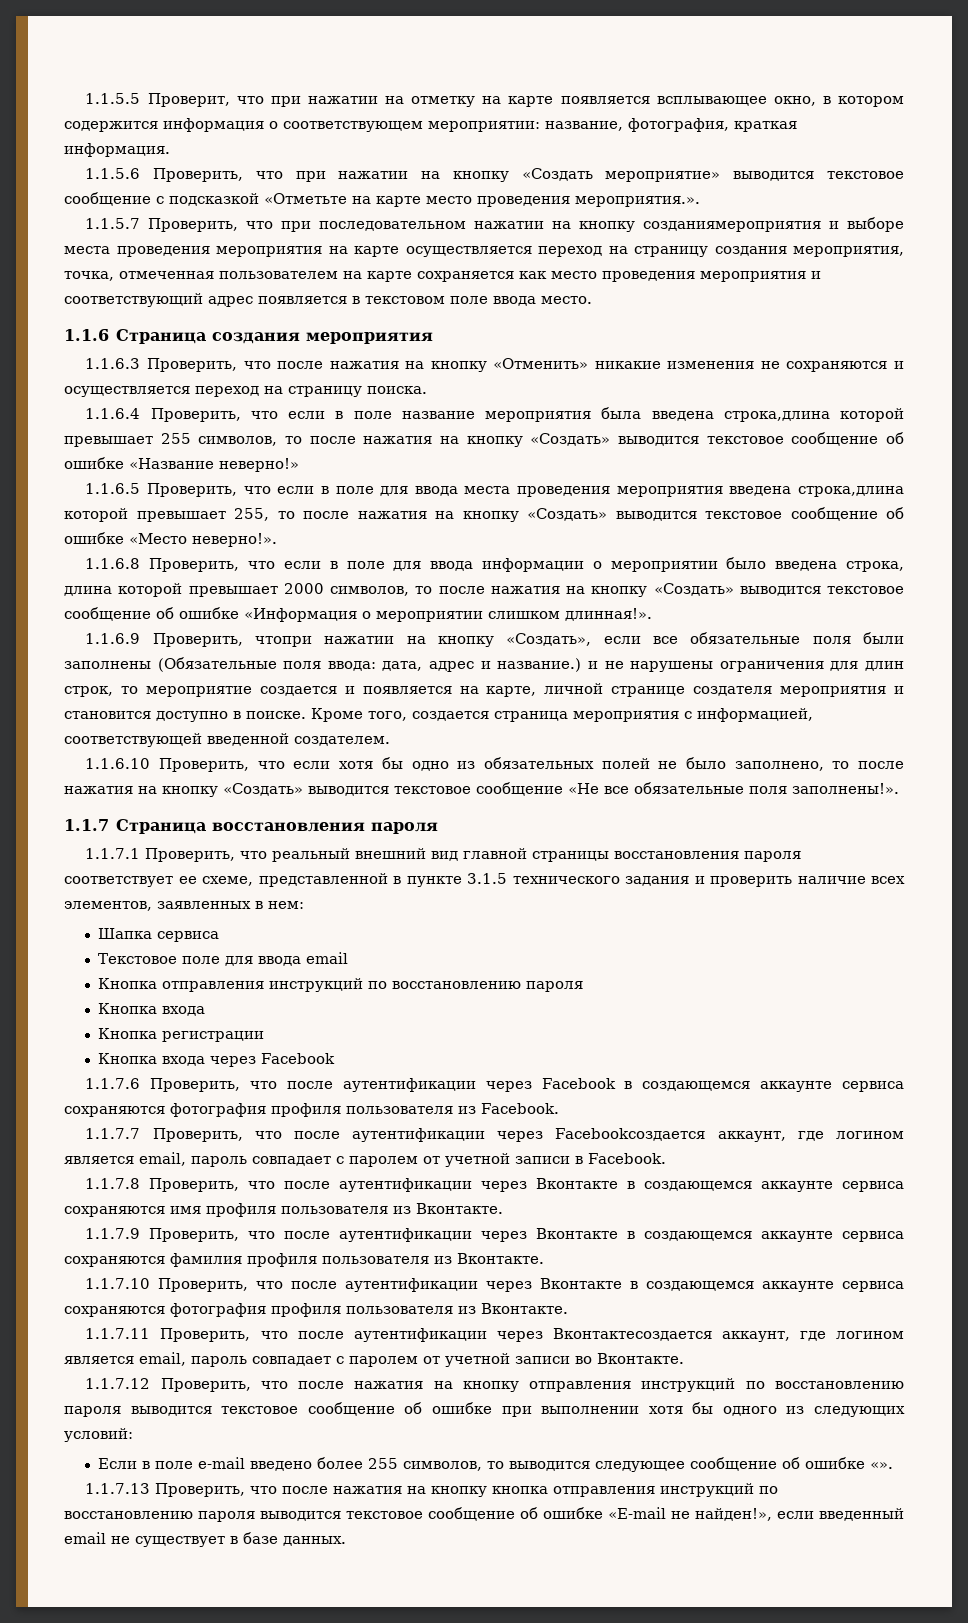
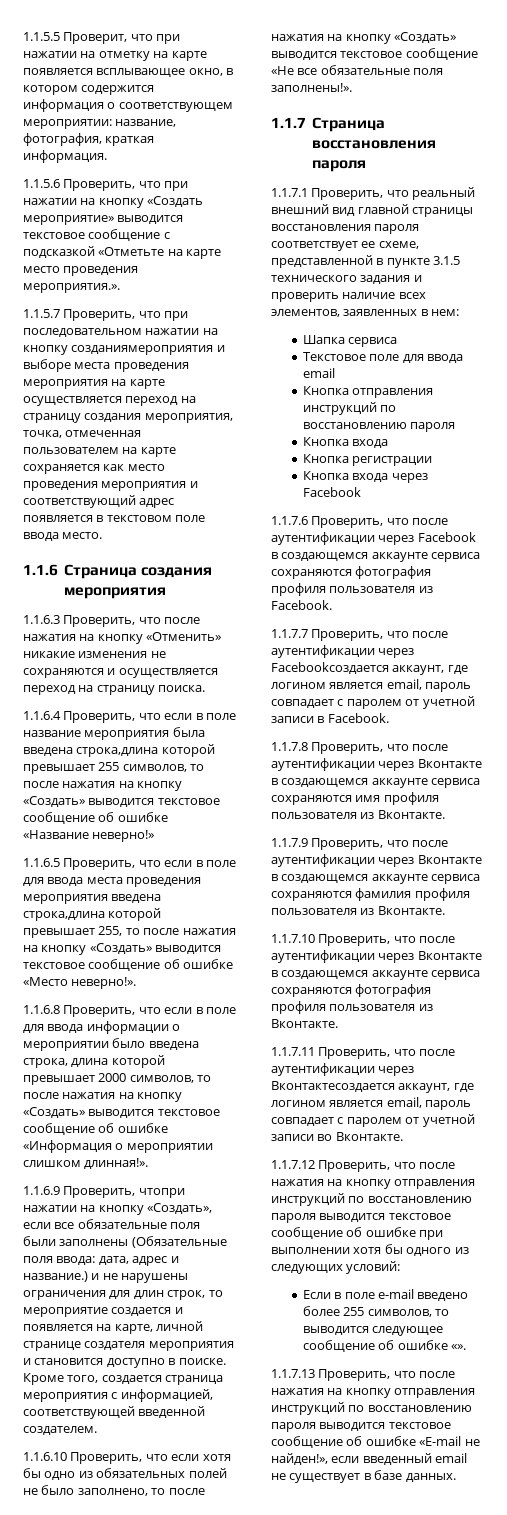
[492,1486,549,1494] кнопка -> (391, 1393) none

